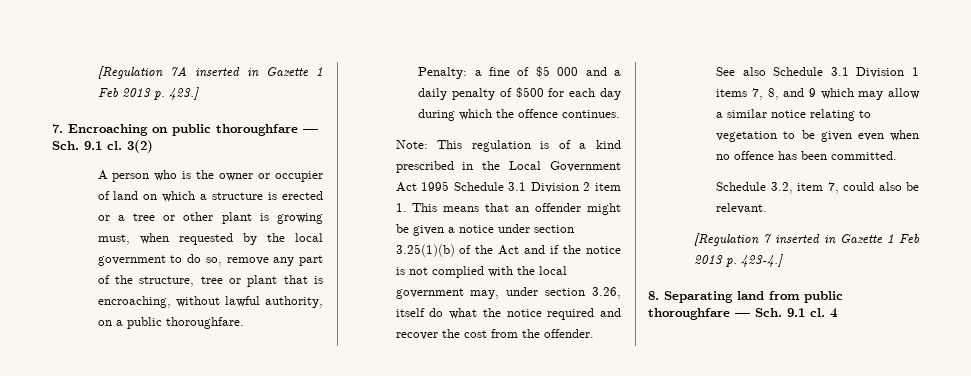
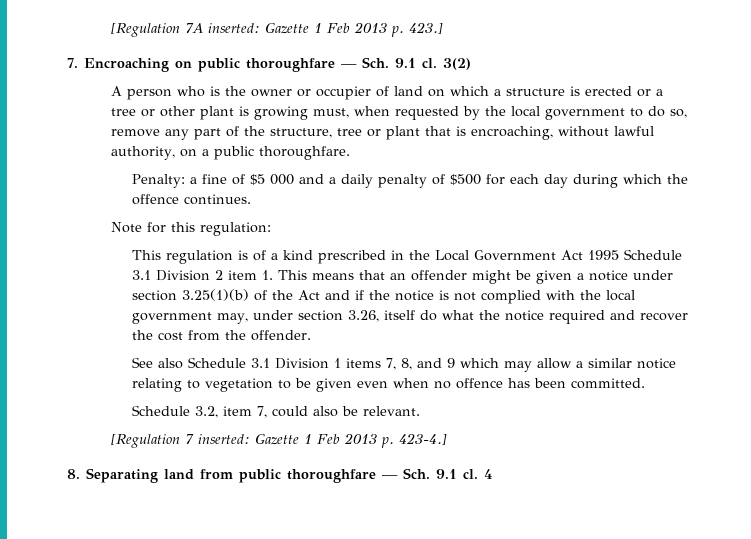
[194,67,259,77] inserted in -> [207,23,260,33] inserted:
[395,140,428,149] Note: -> [110,222,271,236] Note for this regulation: //
[774,234,836,244] inserted in -> [197,434,250,444] inserted:

